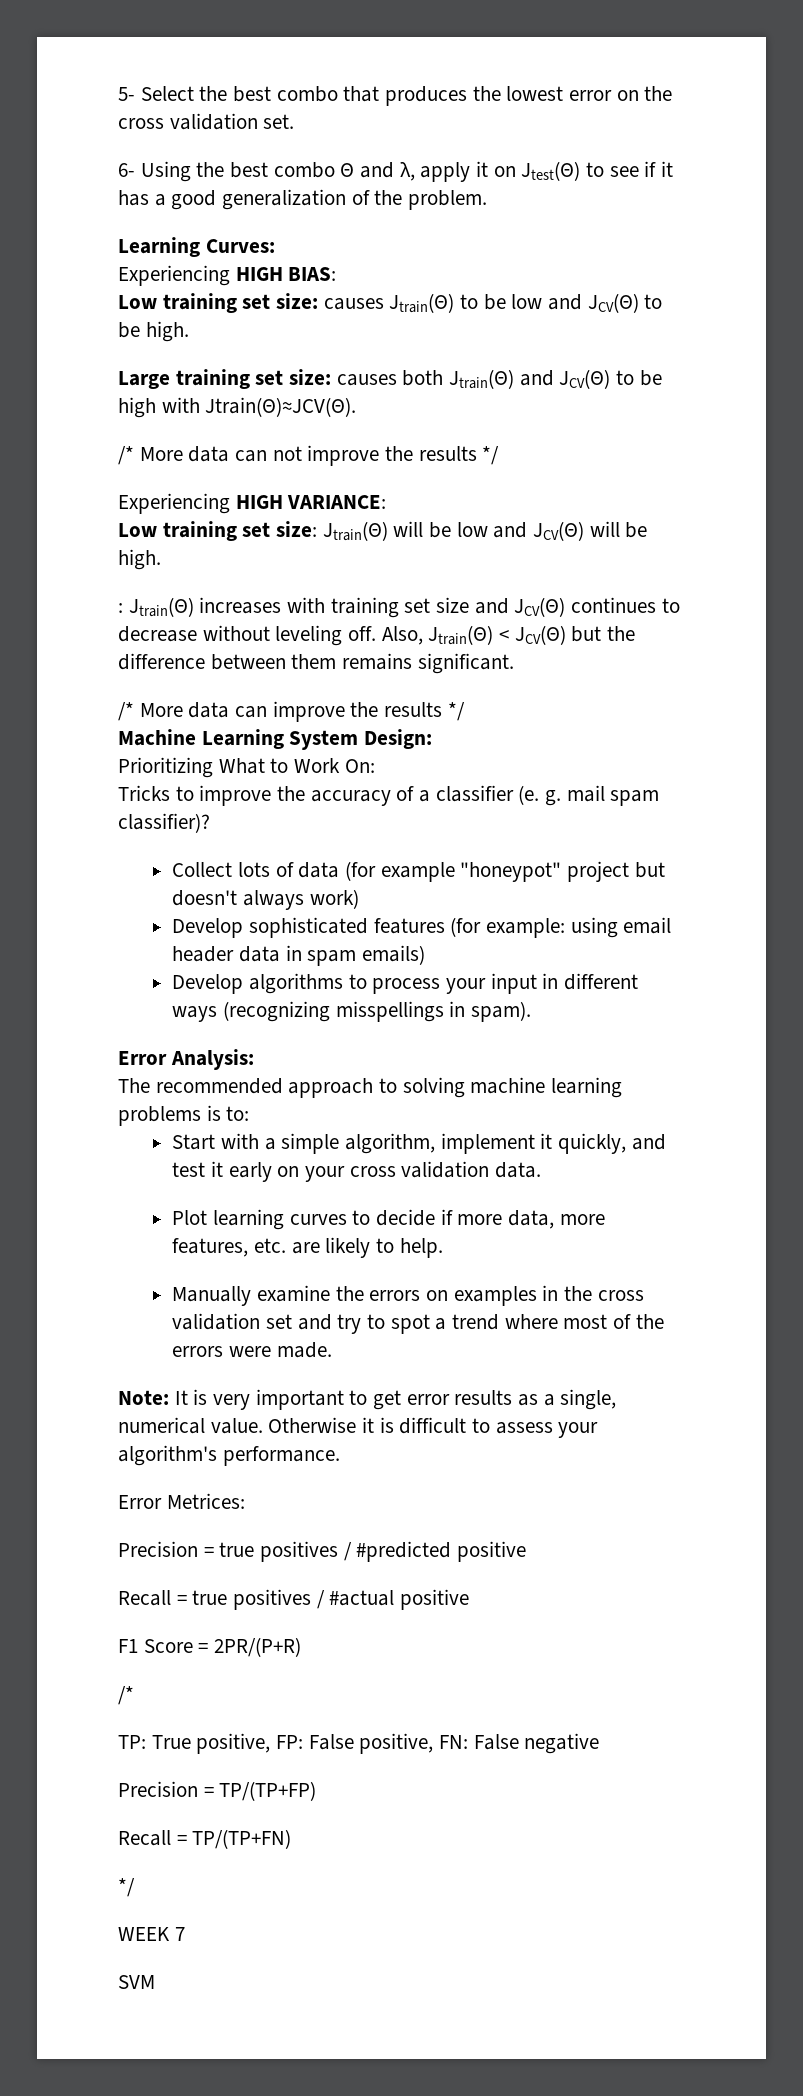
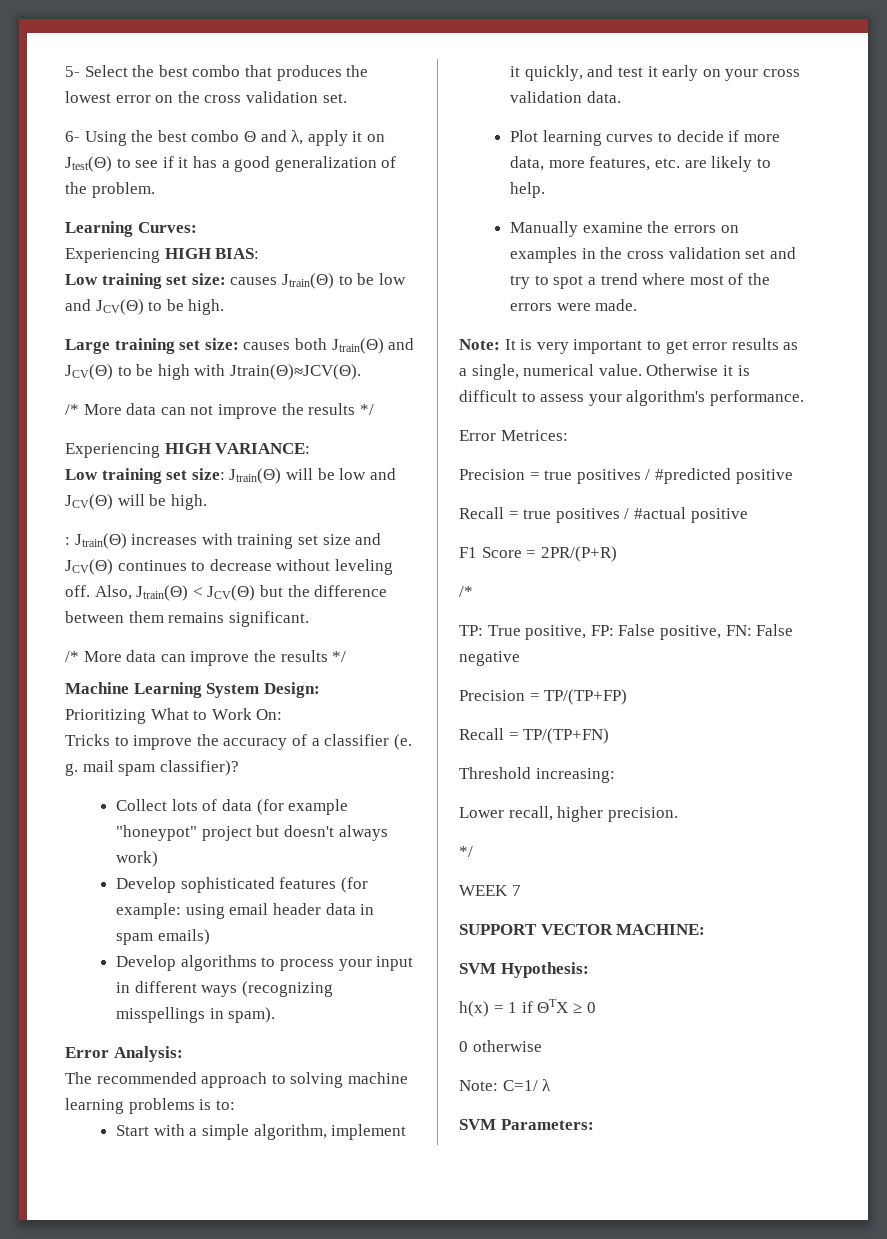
[118,1878,135,1897] [118,1927,185,1941] [118,1975,155,1989] */ // WEEK 7 // SVM -> [459,767,615,783] [459,806,678,822] [459,846,473,857] [459,885,521,896] [459,924,706,935] [459,962,589,978] [459,999,596,1017] [459,1040,542,1052] [459,1079,552,1091] [459,1119,594,1130] Threshold increasing: // Lower recall, higher precision. // */ // WEEK 7 // SUPPORT VECTOR MACHINE: // SVM Hypothesis: // h(x) = 1 if ΘTX ≥ 0 // 0 otherwise // Note: C=1/ λ // SVM Parameters:

